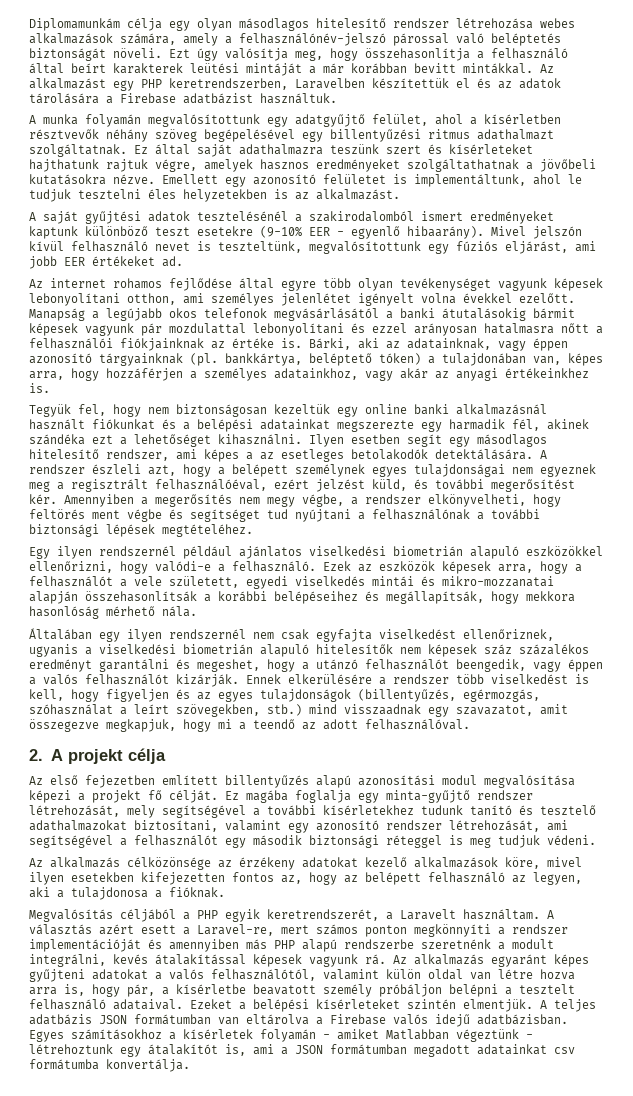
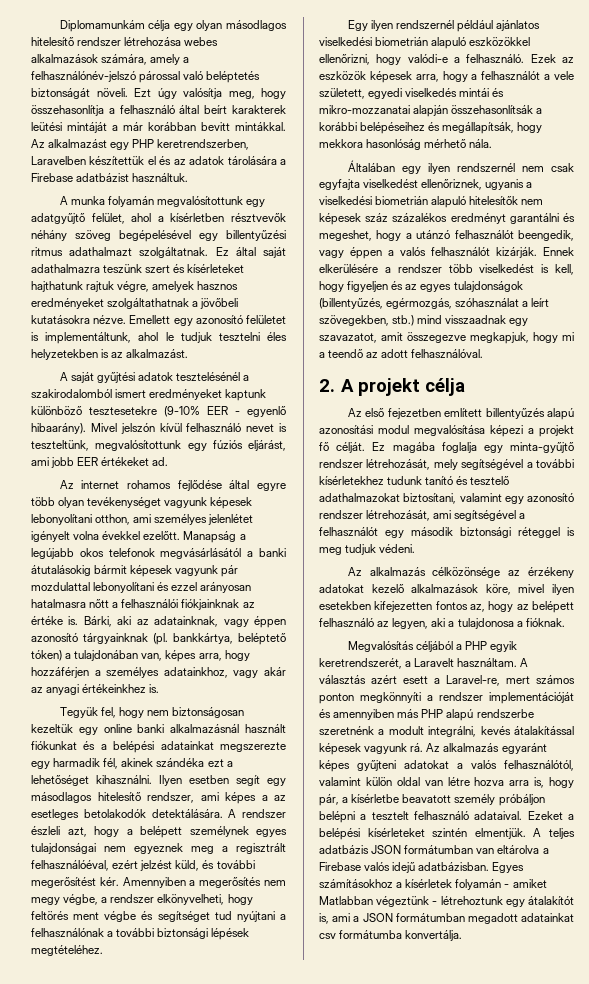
[155,226,253,236] teszt esetekre -> [89,406,157,415] tesztesetekre

